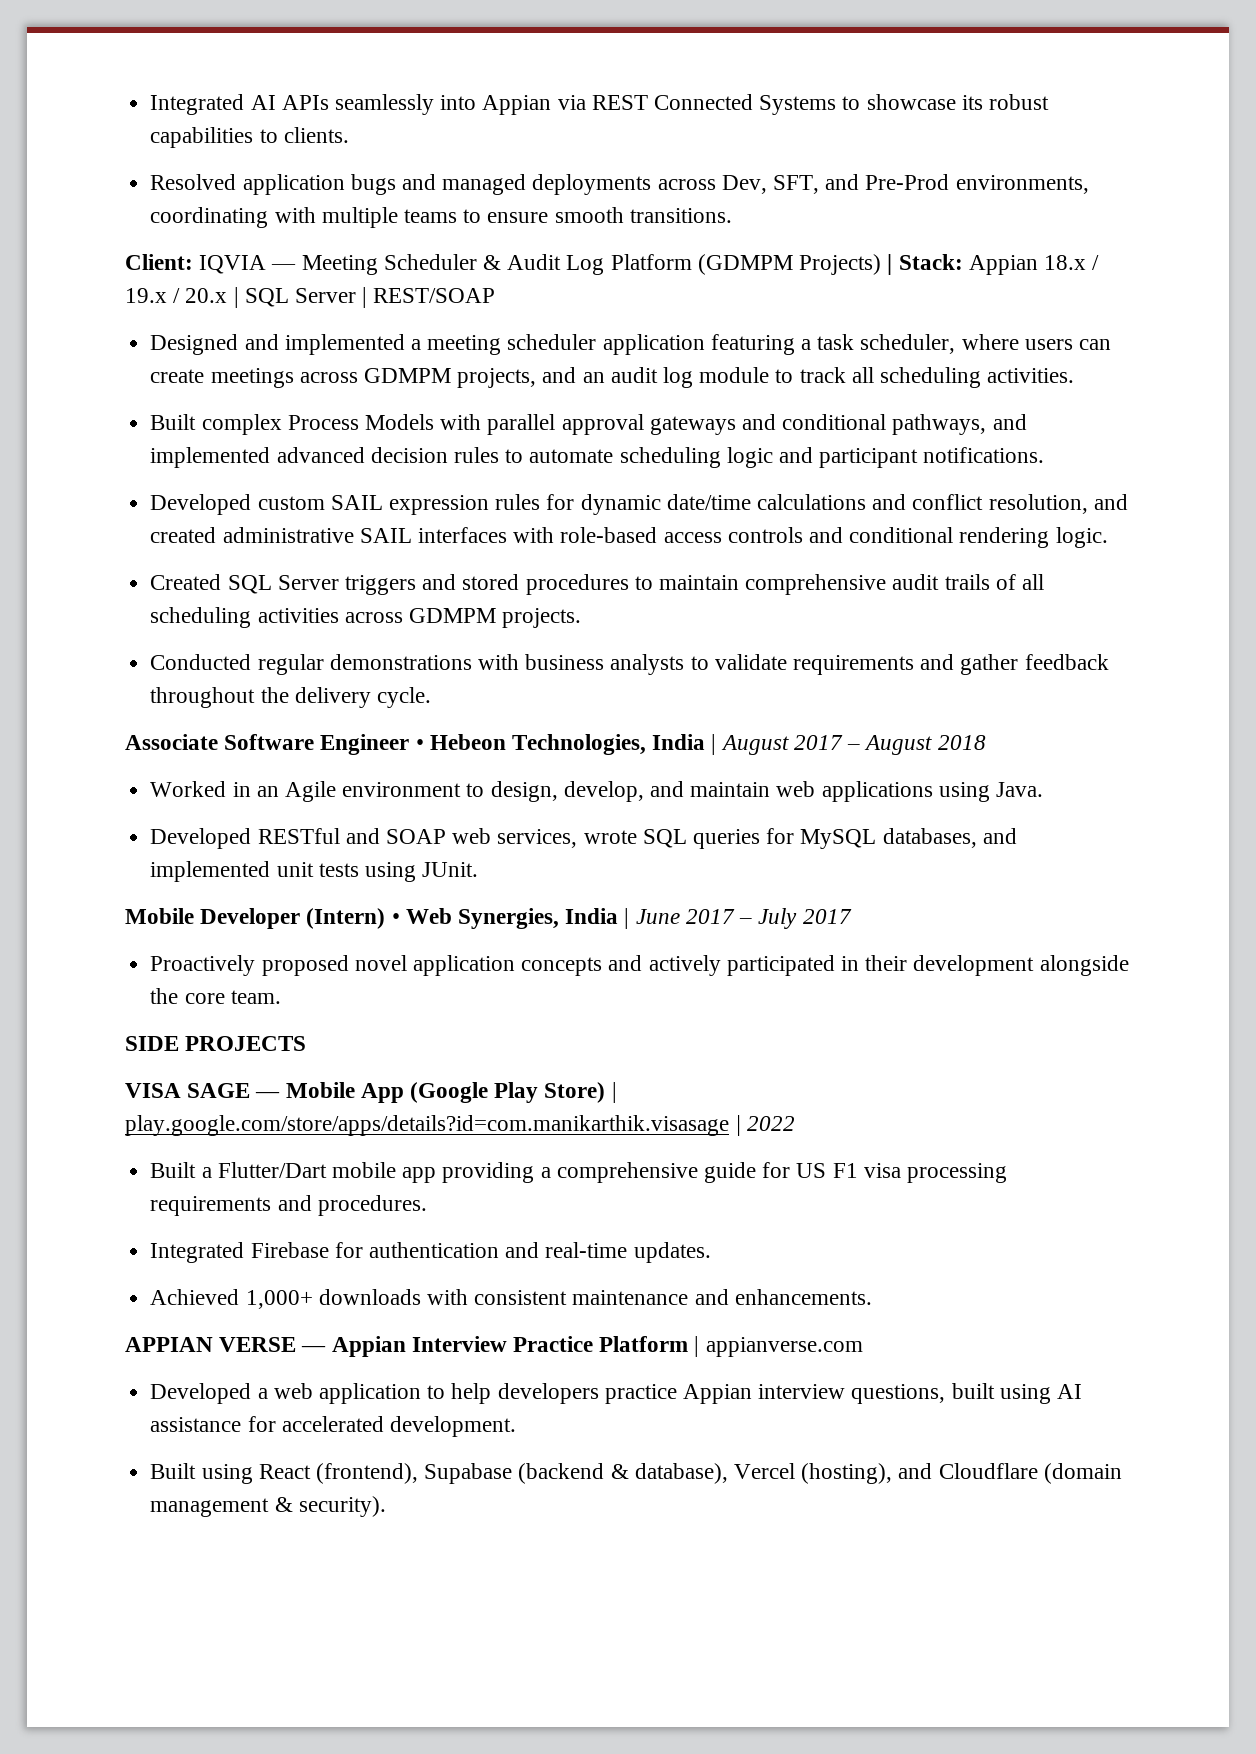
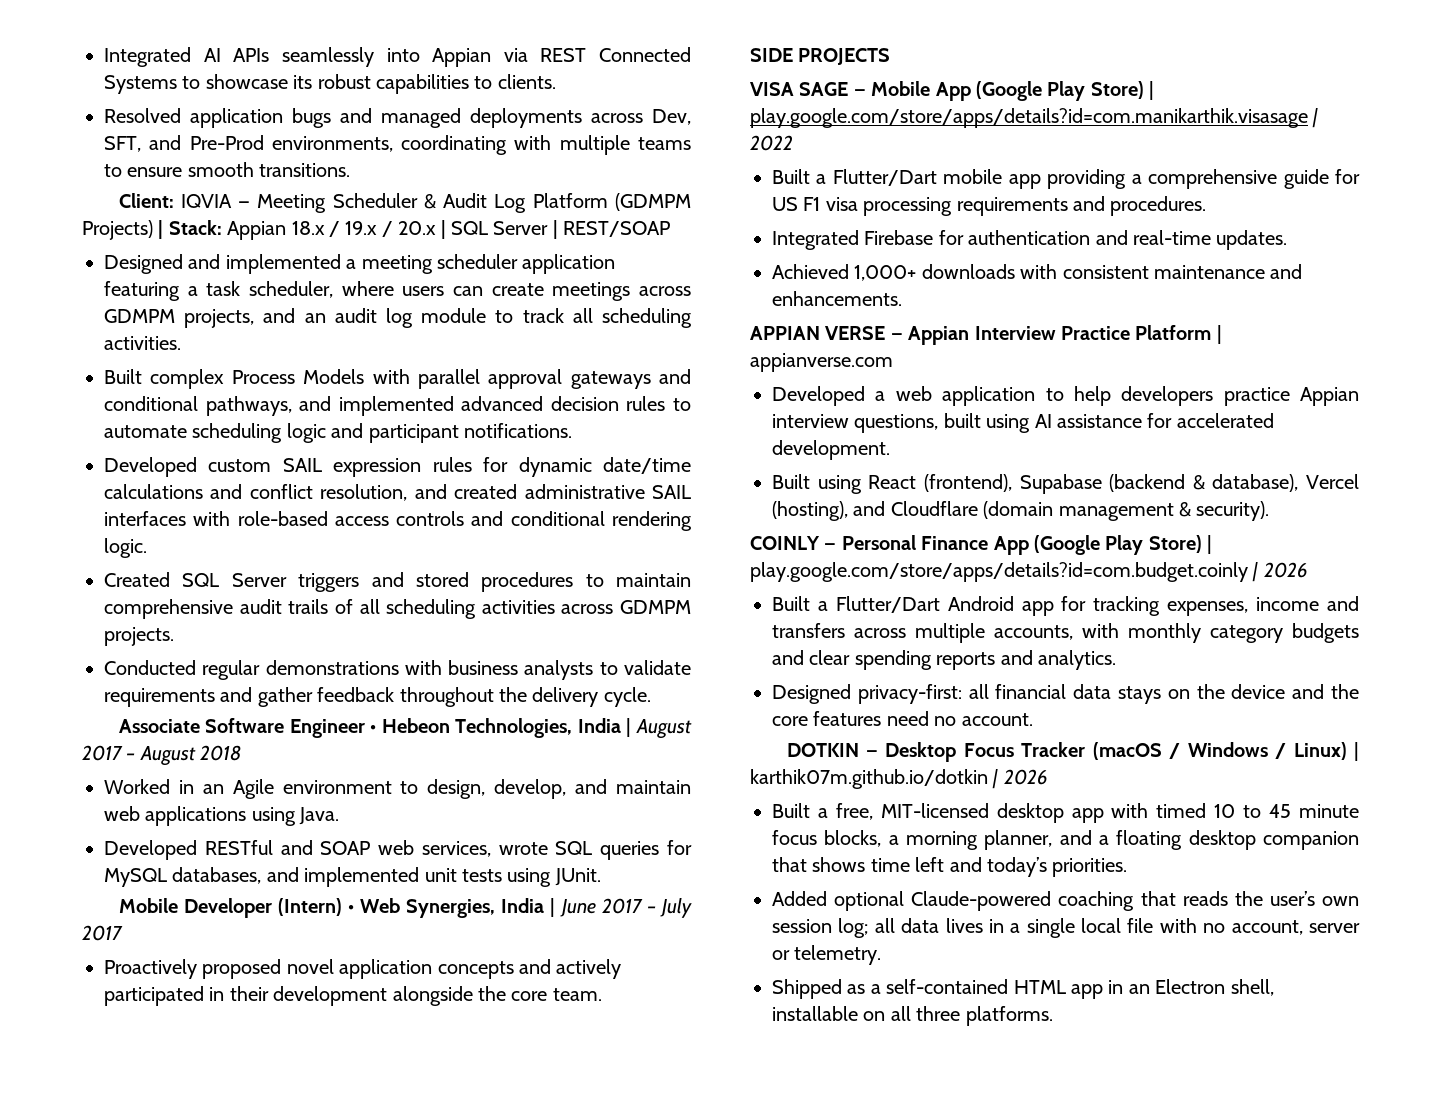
(386, 1506) none -> [750,535,1213,555] [750,562,1308,582] [772,596,1359,616] [772,623,1359,643] [772,650,1116,670] [772,684,1359,704] [772,711,1033,726] [786,742,1359,762] [750,769,1048,789] [772,803,1359,823] [772,830,1359,850] [772,857,1128,877] [772,891,1359,911] [772,918,1360,938] [772,945,882,965] [772,979,1274,999] [772,1006,1053,1026] // COINLY — Personal Finance App (Google Play Store) | play.google.com/store/apps/details?id=com.budget.coinly | 2026 // Built a Flutter/Dart Android app for tracking expenses, income and transfers across multiple accounts, with monthly category budgets and clear spending reports and analytics. // Designed privacy-first: all financial data stays on the device and the core features need no account. // DOTKIN — Desktop Focus Tracker (macOS / Windows / Linux) | karthik07m.github.io/dotkin | 2026 // Built a free, MIT-licensed desktop app with timed 10 to 45 minute focus blocks, a morning planner, and a floating desktop companion that shows time left and today’s priorities. // Added optional Claude-powered coaching that reads the user’s own session log; all data lives in a single local file with no account, server or telemetry. // Shipped as a self-contained HTML app in an Electron shell, installable on all three platforms.

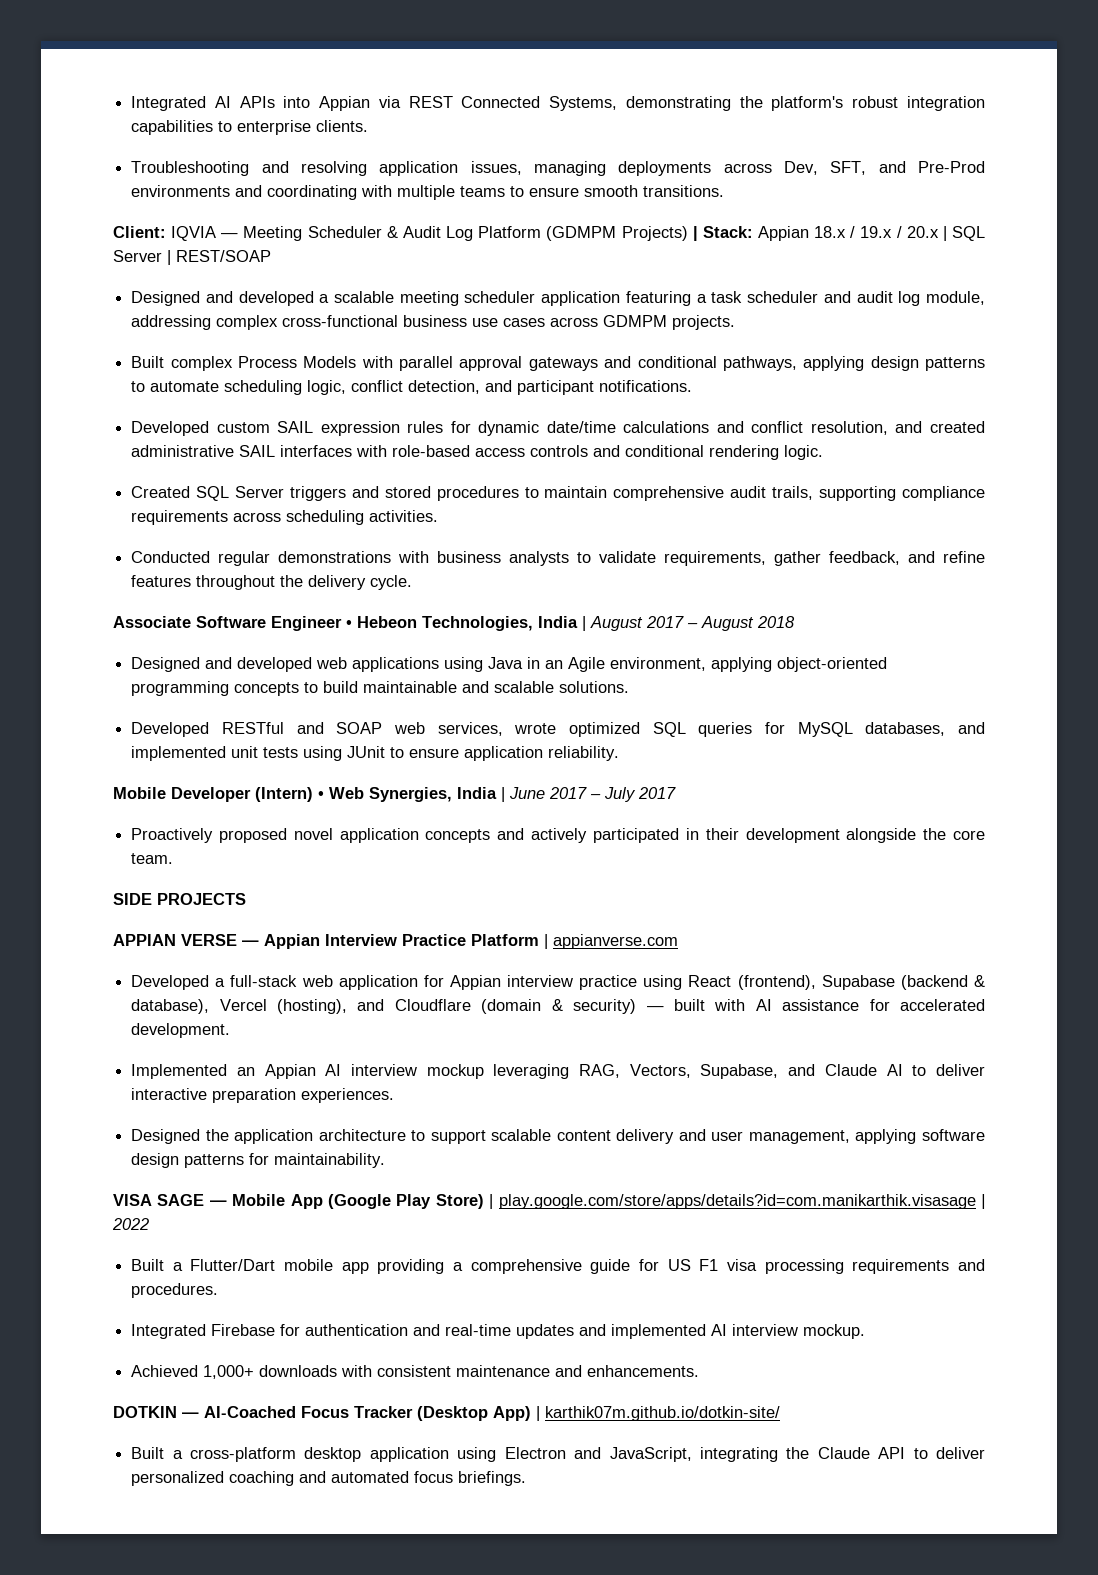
[281,47,374,67] seamlessly -> (275, 102) none
[104,74,371,94] Systems to showcase its robust -> [549,96,985,111] Systems, demonstrating the platform's robust integration
(493, 82) none -> [237,120,312,135] enterprise
[104,108,461,128] Resolved application bugs and managed -> [131,161,606,176] Troubleshooting and resolving application issues, managing
[271,136,393,152] environments, -> [131,185,263,197] environments and
[225,254,357,274] implemented a -> [238,291,395,306] developed a scalable
[248,281,691,301] [104,308,692,328] [104,336,181,350] scheduler, where users can create meetings across GDMPM projects, and an audit log module to track all scheduling activities. -> [747,291,986,306] [131,315,736,330] scheduler and audit log module, addressing complex cross-functional business use cases across GDMPM projects.
[299,396,691,416] [104,423,326,443] and implemented advanced decision rules to automate scheduling logic -> [803,356,986,371] [131,380,481,395] applying design patterns to automate scheduling logic, conflict detection,
[288,599,691,619] [104,627,174,646] trails of all scheduling activities across GDMPM projects. -> [772,486,985,501] [131,510,439,525] trails, supporting compliance requirements across scheduling activities.
[104,687,395,707] requirements and gather feedback -> [664,551,985,566] [131,575,192,587] requirements, gather feedback, and refine features
[104,779,691,799] [104,806,340,826] Worked in an Agile environment to design, develop, and maintain web applications using Java. -> [131,657,888,672] [131,681,630,696] Designed and developed web applications using Java in an Agile environment, applying object-oriented programming concepts to build maintainable and scalable solutions.
(548, 848) none -> [568,722,640,737] optimized
[554,868,601,886] JUnit. -> [347,746,620,761] JUnit to ensure application reliability.
(891, 56) none -> [113,934,678,949] [131,975,986,990] [131,999,986,1014] [131,1023,231,1038] [131,1064,985,1079] [131,1088,395,1103] [131,1129,985,1144] [131,1153,386,1168] // APPIAN VERSE — Appian Interview Practice Platform | appianverse.com // Developed a full-stack web application for Appian interview practice using React (frontend), Supabase (backend & database), Vercel (hosting), and Cloudflare (domain & security) — built with AI assistance for accelerated development. // Implemented an Appian AI interview mockup leveraging RAG, Vectors, Supabase, and Claude AI to deliver interactive preparation experiences. // Designed the application architecture to support scalable content delivery and user management, applying software design patterns for maintainability.
[1216,230,1288,250] updates. -> [516,1324,866,1339] updates and implemented AI interview mockup.
[750,325,1222,345] [750,353,893,372] [772,386,1359,406] [772,413,1274,433] [772,440,890,460] [772,474,1359,494] [772,501,1270,521] [750,535,1213,555] [750,562,1308,582] [772,596,1359,616] [772,623,1359,643] [772,650,1116,670] [772,684,1359,704] [772,711,1033,726] [786,742,1359,762] [750,769,1048,789] [772,803,1359,823] [772,830,1359,850] [772,857,1128,877] [772,891,1359,911] [772,918,1360,938] [772,945,882,965] [772,979,1274,999] [772,1006,1053,1026] APPIAN VERSE — Appian Interview Practice Platform | appianverse.com // Developed a web application to help developers practice Appian interview questions, built using AI assistance for accelerated development. // Built using React (frontend), Supabase (backend & database), Vercel (hosting), and Cloudflare (domain management & security). // COINLY — Personal Finance App (Google Play Store) | play.google.com/store/apps/details?id=com.budget.coinly | 2026 // Built a Flutter/Dart Android app for tracking expenses, income and transfers across multiple accounts, with monthly category budgets and clear spending reports and analytics. // Designed privacy-first: all financial data stays on the device and the core features need no account. // DOTKIN — Desktop Focus Tracker (macOS / Windows / Linux) | karthik07m.github.io/dotkin | 2026 // Built a free, MIT-licensed desktop app with timed 10 to 45 minute focus blocks, a morning planner, and a floating desktop companion that shows time left and today’s priorities. // Added optional Claude-powered coaching that reads the user’s own session log; all data lives in a single local file with no account, server or telemetry. // Shipped as a self-contained HTML app in an Electron shell, installable on all three platforms. -> [113,1406,780,1421] [131,1447,986,1462] [131,1471,527,1486] DOTKIN — AI-Coached Focus Tracker (Desktop App) | karthik07m.github.io/dotkin-site/ // Built a cross-platform desktop application using Electron and JavaScript, integrating the Claude API to deliver personalized coaching and automated focus briefings.

